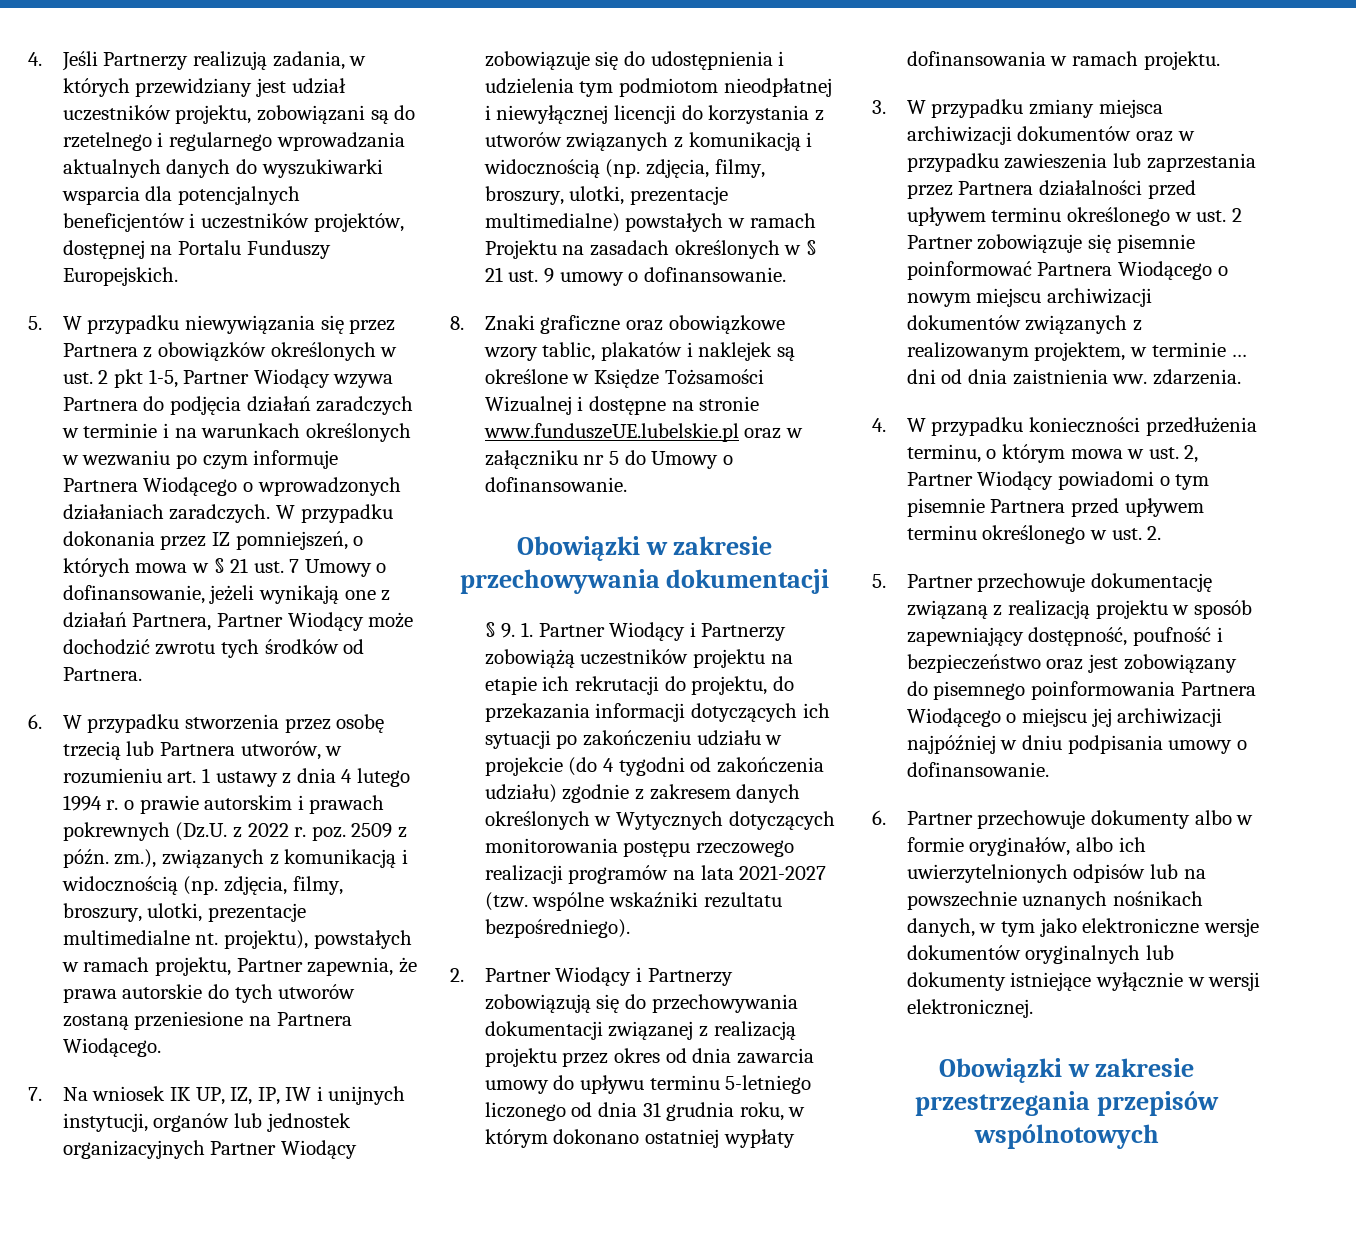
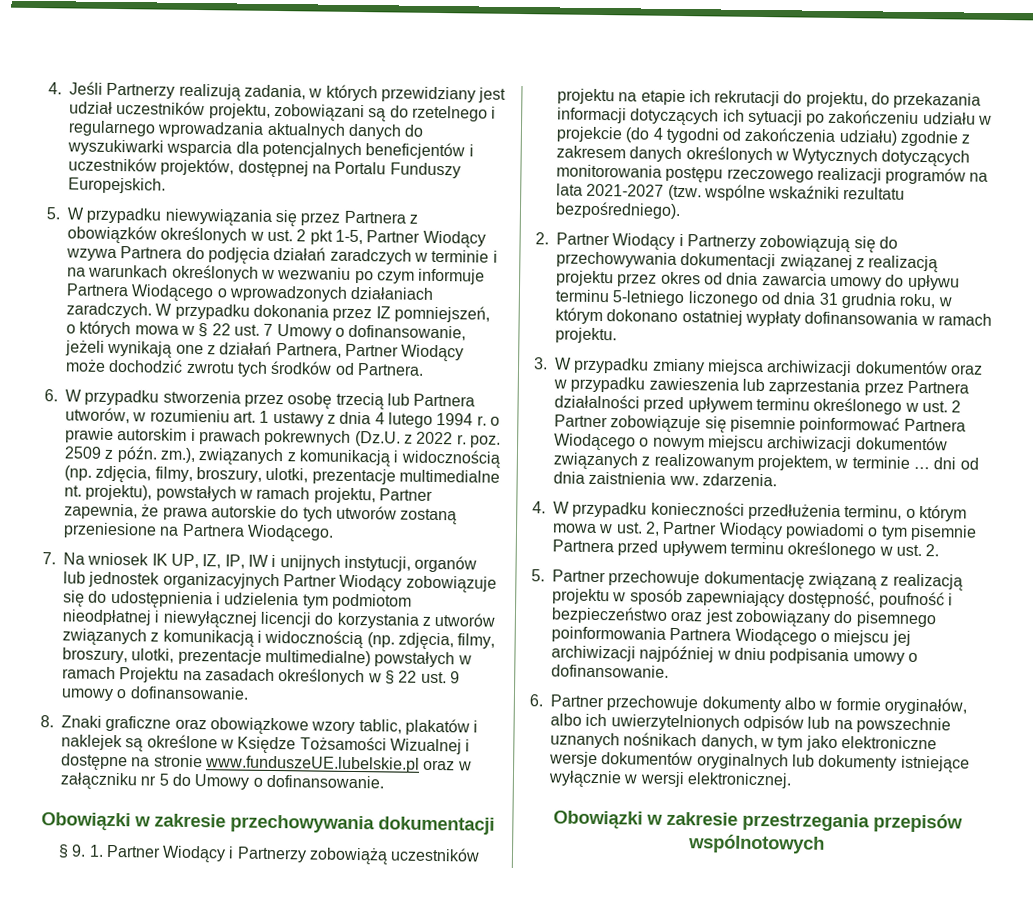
[230,558,249,573] 21 -> [211,323,231,336] 22
[484,267,503,282] 21 -> [398,670,418,683] 22

